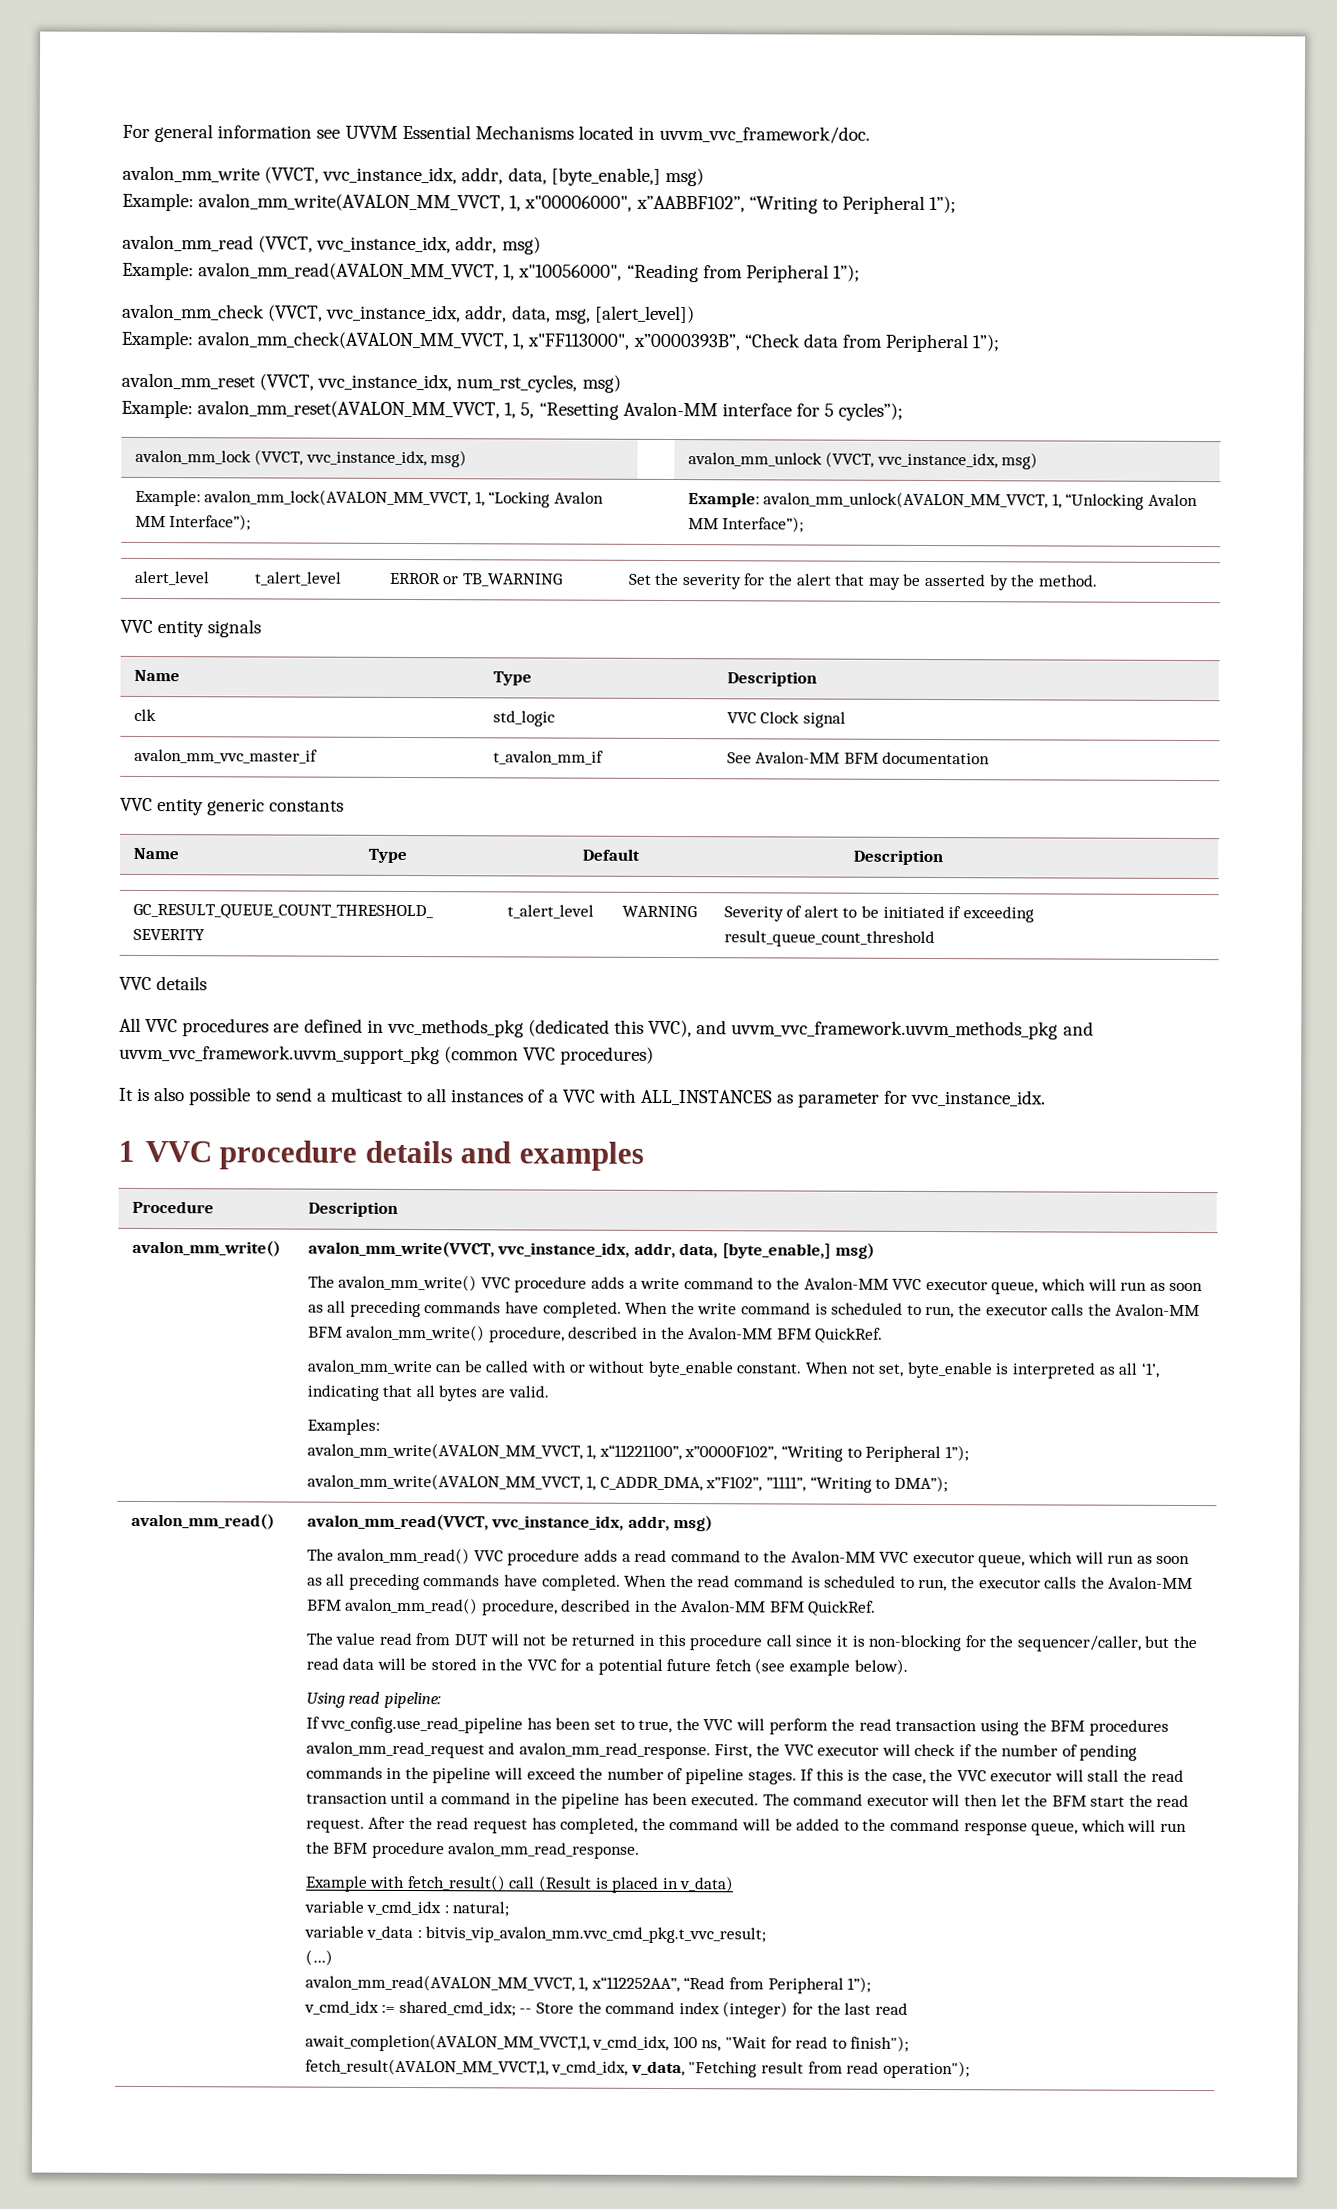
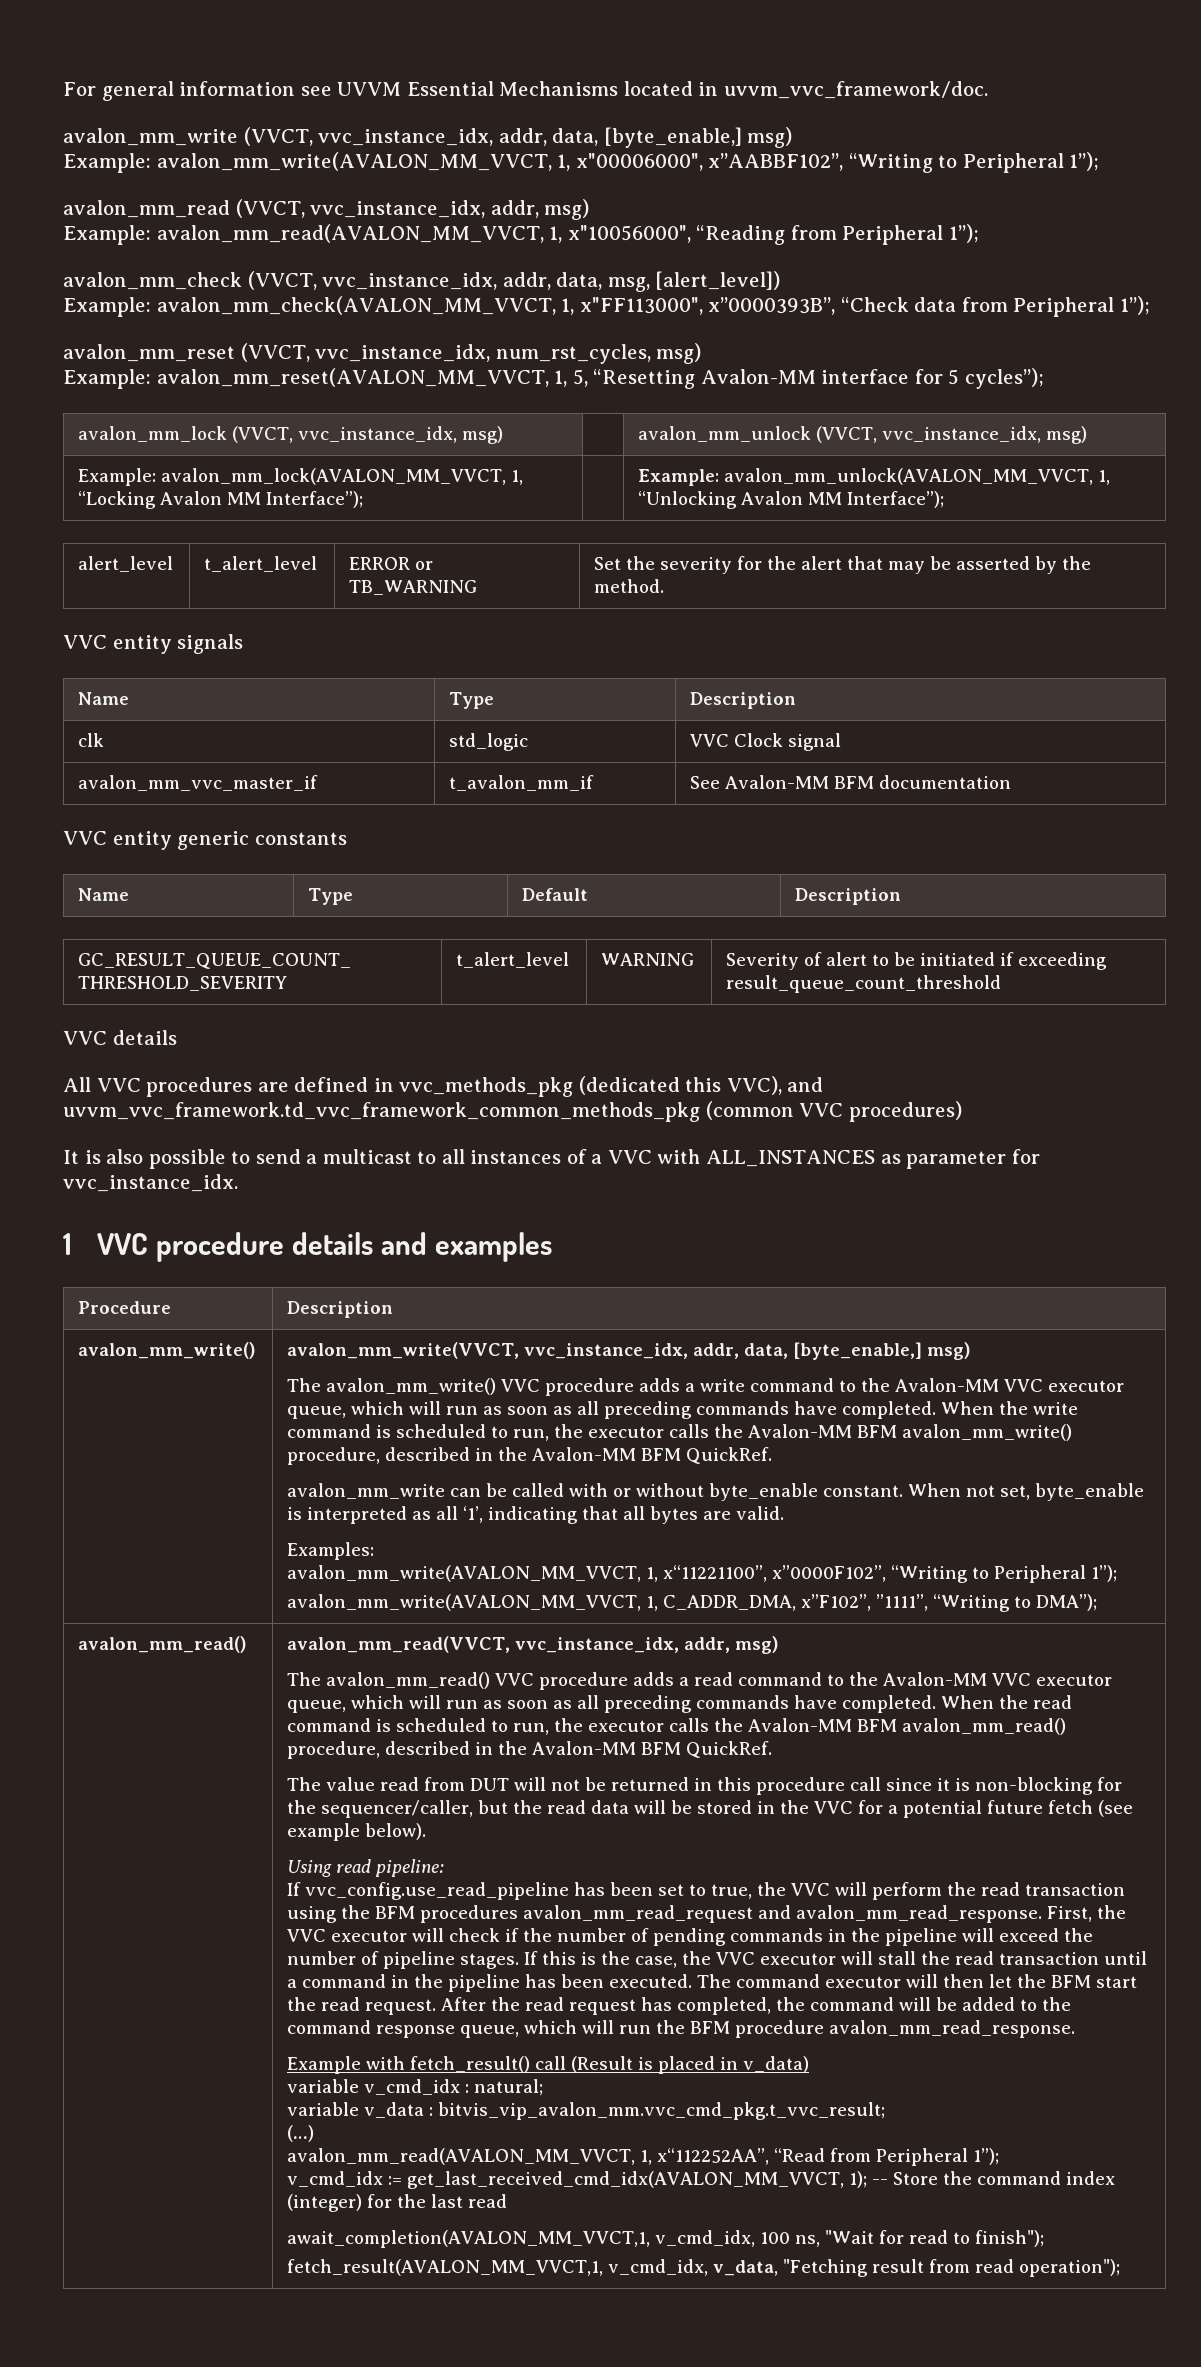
[731,1020,1094,1040] [119,1044,440,1065] uvvm_vvc_framework.uvvm_methods_pkg and uvvm_vvc_framework.uvvm_support_pkg -> [63,1102,700,1122] uvvm_vvc_framework.td_vvc_framework_common_methods_pkg
[398,2000,516,2017] shared_cmd_idx; -> [407,2171,868,2189] get_last_received_cmd_idx(AVALON_MM_VVCT, 1);

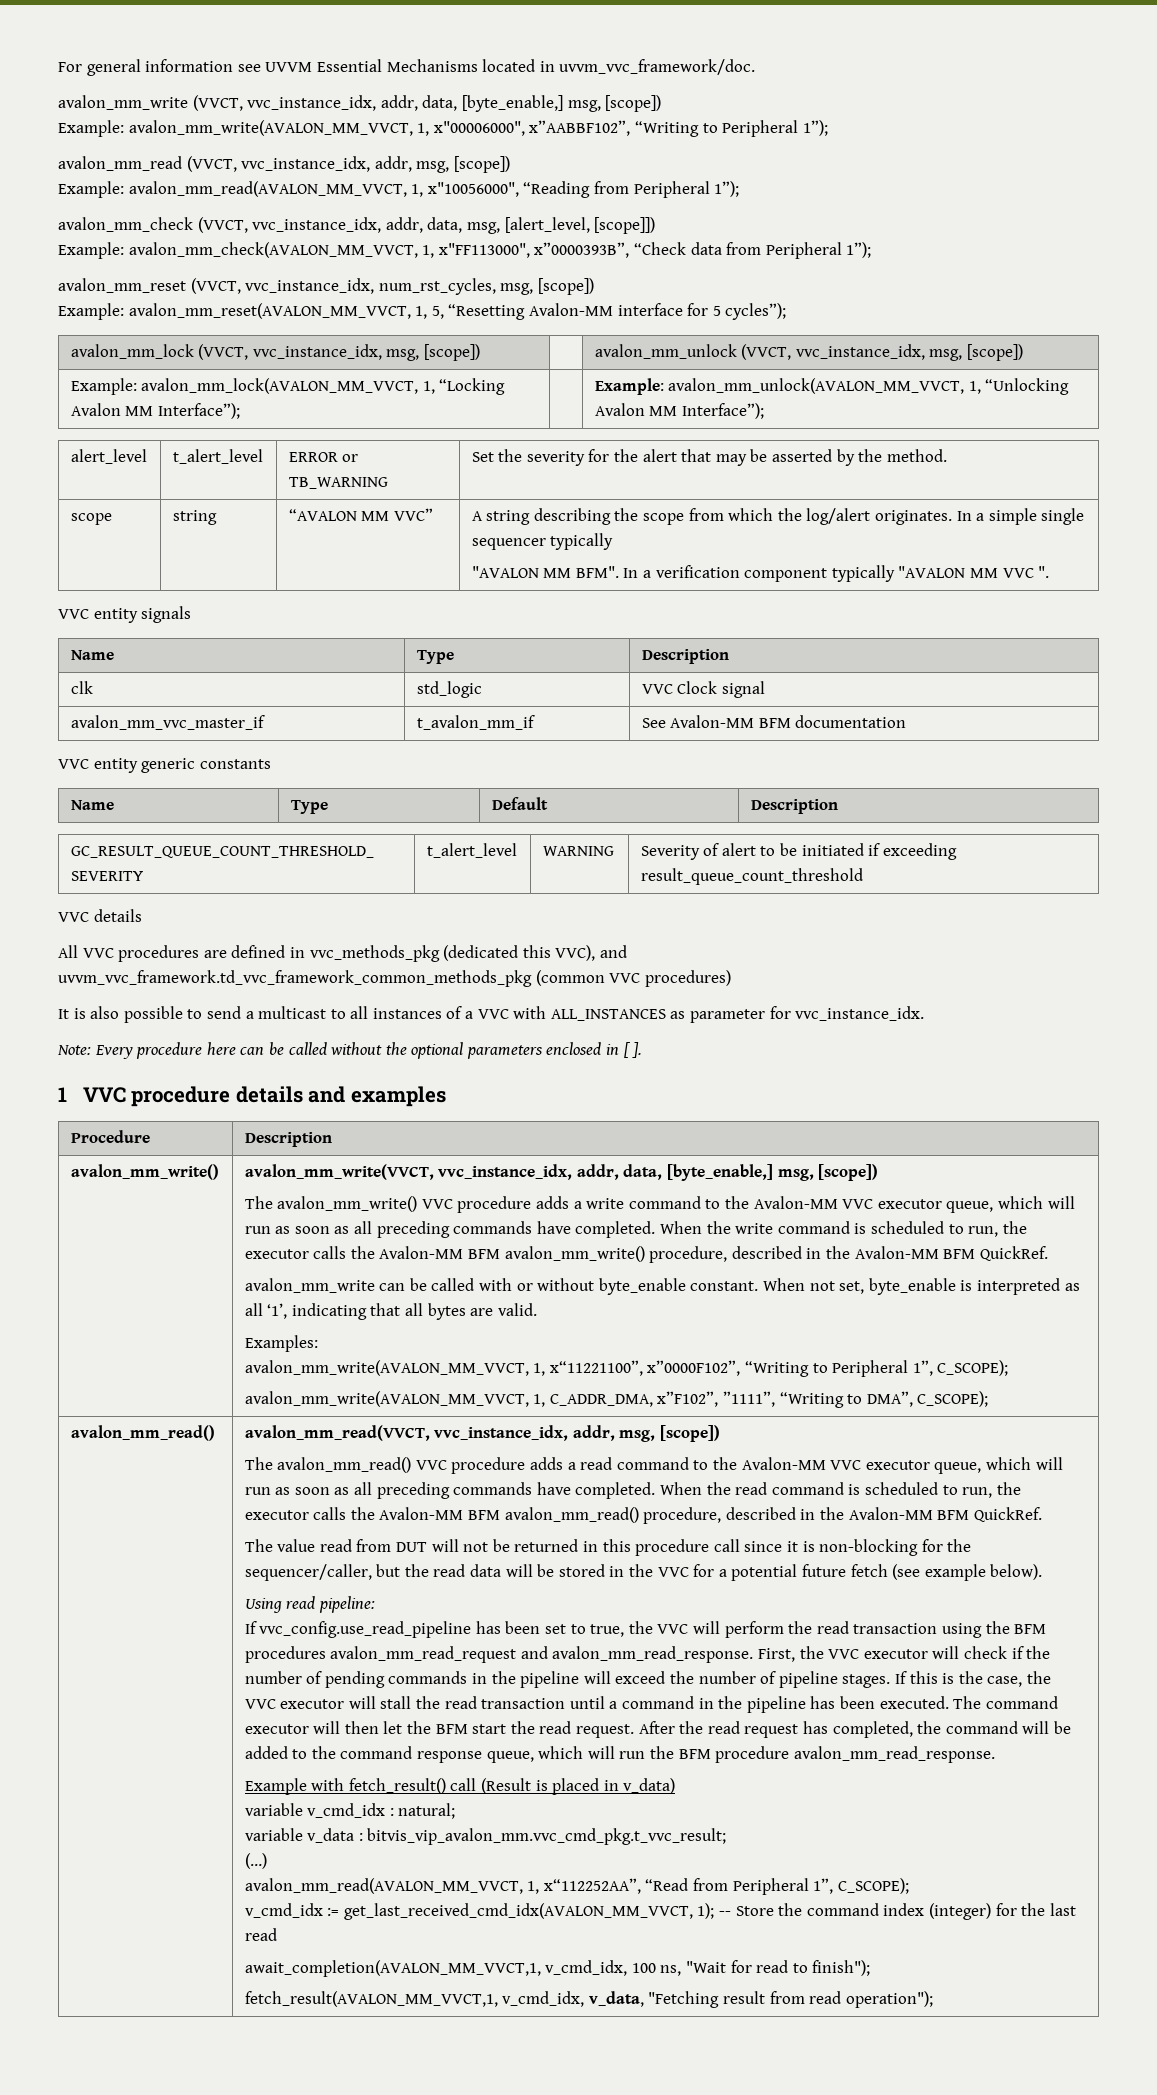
[747,127,793,148] msg) -> [567,95,662,112] msg, [scope])
[544,199,590,220] msg) -> [416,156,510,173] msg, [scope])
[655,271,781,290] [alert_level]) -> [504,217,656,234] [alert_level, [scope]])
[656,343,702,364] msg) -> [500,278,594,295] msg, [scope])
[462,426,504,444] msg) -> [386,344,481,361] msg, [scope])
[1046,426,1088,444] msg) -> [929,344,1024,361] msg, [scope])
(665, 586) none -> [70,513,112,525] [172,510,217,525] [288,508,433,521] [471,508,1085,525] [471,533,614,550] [471,565,1050,582] // scope | string | “AVALON MM VVC” | A string describing the scope from which the log/alert originates. In a simple single sequencer typically // "AVALON MM BFM". In a verification component typically "AVALON MM VVC ".
(238, 1183) none -> [57,1042,643,1059] // Note: Every procedure here can be called without the optional parameters enclosed in [ ].
[927,1342,972,1360] msg) -> [777,1164,879,1181] msg, [scope])
[1091,1565,1118,1582] 1”); -> [912,1360,1009,1376] 1”, C_SCOPE);
[1036,1594,1098,1611] DMA”); -> [866,1391,989,1407] DMA”, C_SCOPE);
[735,1636,780,1654] msg) -> [619,1425,721,1442] msg, [scope])
[973,2148,1000,2165] 1”); -> [813,1878,909,1894] 1”, C_SCOPE);

